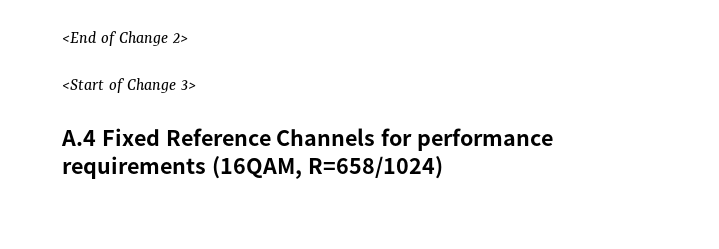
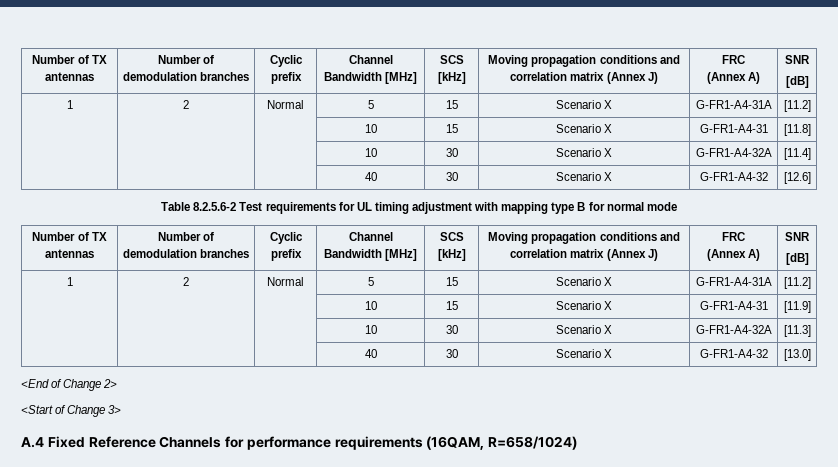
(62, 37) none -> [32,55,107,64] [45,72,94,81] [157,55,215,64] [122,72,250,81] [269,55,303,67] [270,72,302,84] [348,55,393,64] [323,72,418,84] [439,55,464,64] [437,72,466,84] [488,55,680,67] [510,72,658,84] [722,55,745,64] [706,72,761,84] [785,55,810,64] [785,76,809,88] [66,100,73,109] [183,100,189,109] [267,100,304,109] [367,100,374,109] [445,100,458,109] [555,100,613,109] [695,100,772,109] [783,100,811,112] [364,124,377,133] [445,124,458,133] [555,124,613,133] [699,124,768,133] [783,124,811,136] [364,148,377,157] [445,148,458,157] [555,148,613,157] [695,148,772,157] [783,148,811,160] [364,172,377,181] [445,172,458,181] [555,172,613,181] [699,172,768,181] [783,172,811,184] [161,202,677,214] [32,232,107,241] [45,249,94,258] [157,232,215,241] [122,249,250,258] [269,232,303,244] [270,249,302,261] [348,232,393,241] [323,249,418,261] [439,232,464,241] [437,249,466,261] [488,232,680,244] [510,249,658,261] [722,232,745,241] [706,249,761,261] [785,232,810,241] [785,253,809,265] [66,277,73,286] [183,277,189,286] [267,277,304,286] [367,277,374,286] [445,277,458,286] [555,277,613,286] [695,277,772,286] [783,277,811,289] [364,301,377,310] [445,301,458,310] [555,301,613,310] [699,301,768,310] [783,301,811,313] [364,325,377,334] [445,325,458,334] [555,325,613,334] [695,325,772,334] [783,325,811,337] [364,349,377,358] [445,349,458,358] [555,349,613,358] [699,349,768,358] [783,349,811,361] Number of TX antennas | Number of demodulation branches | Cyclic prefix | Channel Bandwidth [MHz] | SCS [kHz] | Moving propagation conditions and correlation matrix (Annex J) | FRC // (Annex A) | SNR // [dB] // 1 | 2 | Normal | 5 | 15 | Scenario X | G-FR1-A4-31A | [11.2] // | | | 10 | 15 | Scenario X | G-FR1-A4-31 | [11.8] // | | | 10 | 30 | Scenario X | G-FR1-A4-32A | [11.4] // | | | 40 | 30 | Scenario X | G-FR1-A4-32 | [12.6] // Table 8.2.5.6-2 Test requirements for UL timing adjustment with mapping type B for normal mode // Number of TX antennas | Number of demodulation branches | Cyclic prefix | Channel Bandwidth [MHz] | SCS [kHz] | Moving propagation conditions and correlation matrix (Annex J) | FRC // (Annex A) | SNR // [dB] // 1 | 2 | Normal | 5 | 15 | Scenario X | G-FR1-A4-31A | [11.2] // | | | 10 | 15 | Scenario X | G-FR1-A4-31 | [11.9] // | | | 10 | 30 | Scenario X | G-FR1-A4-32A | [11.3] // | | | 40 | 30 | Scenario X | G-FR1-A4-32 | [13.0] //

